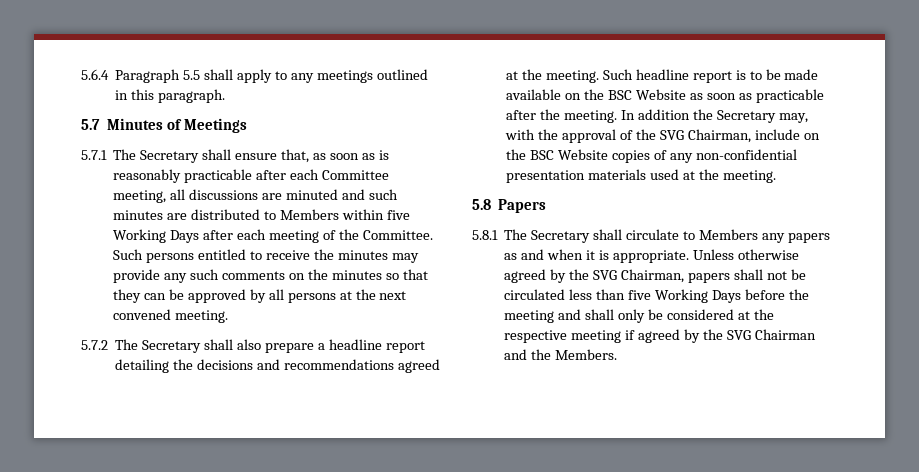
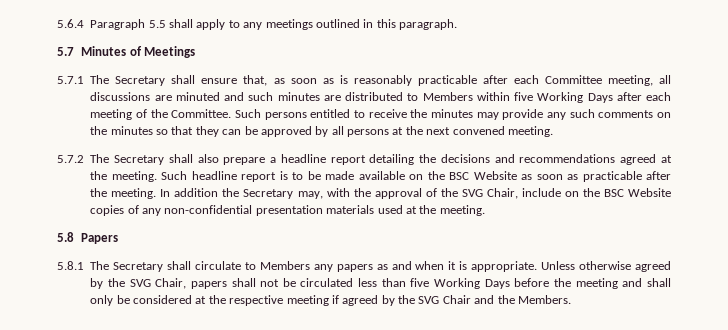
[687,129,751,143] Chairman, -> [486,188,518,199] Chair,
[620,269,684,283] Chairman, -> [155,278,187,289] Chair,
[754,329,816,340] Chairman -> [442,295,471,304] Chair

